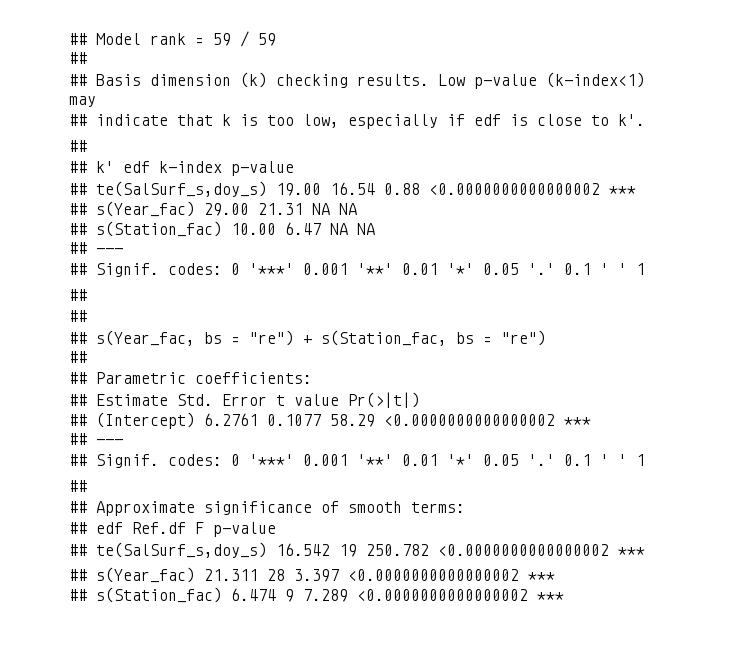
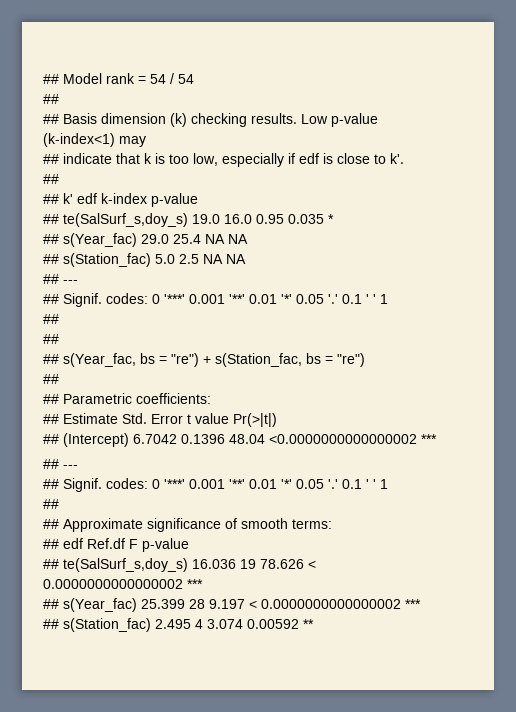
[213,31,276,47] 59 / 59 -> [150,73,194,84] 54 / 54
[276,182,636,196] [69,201,303,217] 19.00 16.54 0.88 <0.0000000000000002 *** // ## s(Year_fac) 29.00 21.31 -> [192,214,334,224] [43,233,201,247] 19.0 16.0 0.95 0.035 * // ## s(Year_fac) 29.0 25.4
[231,222,321,235] 10.00 6.47 -> [155,254,199,264] 5.0 2.5
[204,413,375,427] 6.2761 0.1077 58.29 -> [133,434,265,444] 6.7042 0.1396 48.04
[276,543,645,557] [69,567,555,583] [69,587,564,603] 16.542 19 250.782 <0.0000000000000002 *** // ## s(Year_fac) 21.311 28 3.397 <0.0000000000000002 *** // ## s(Station_fac) 6.474 9 7.289 <0.0000000000000002 *** -> [192,559,316,569] [43,579,203,589] [43,598,421,612] [43,618,314,632] 16.036 19 78.626 < 0.0000000000000002 *** // ## s(Year_fac) 25.399 28 9.197 < 0.0000000000000002 *** // ## s(Station_fac) 2.495 4 3.074 0.00592 **

